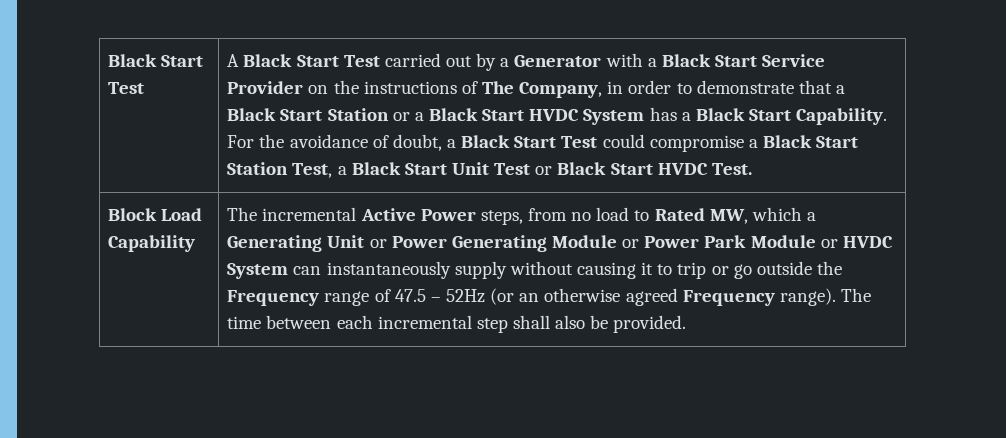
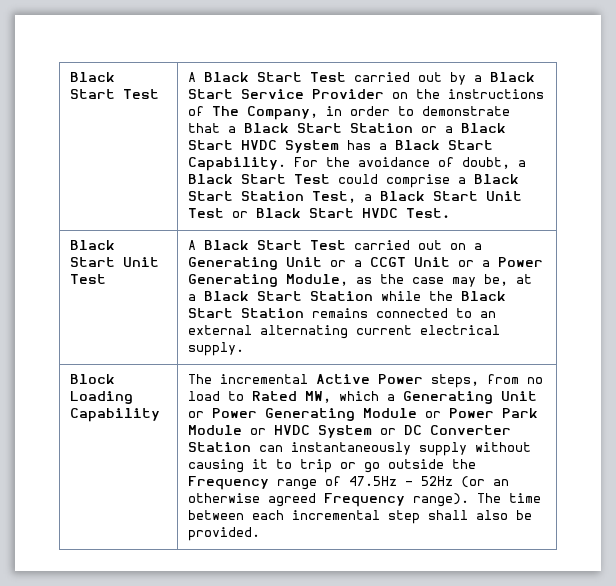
[514,53,657,67] Generator with a -> (483, 78) none
[649,135,744,152] compromise -> [386,174,451,188] comprise
(752, 169) none -> [70,240,116,250] [70,257,160,267] [70,274,107,284] [188,240,483,250] [188,257,544,270] [188,274,533,287] [188,291,507,301] [188,308,497,318] [188,325,501,339] [188,342,245,356] // Black Start Unit Test | A Black Start Test carried out on a Generating Unit or a CCGT Unit or a Power Generating Module, as the case may be, at a Black Start Station while the Black Start Station remains connected to an external alternating current electrical supply.
[161,208,203,221] Load -> [70,391,134,404] Loading
(289, 271) none -> [380,425,512,435] [188,442,252,452] or DC Converter Station
[394,289,426,302] 47.5 -> [349,476,398,486] 47.5Hz

